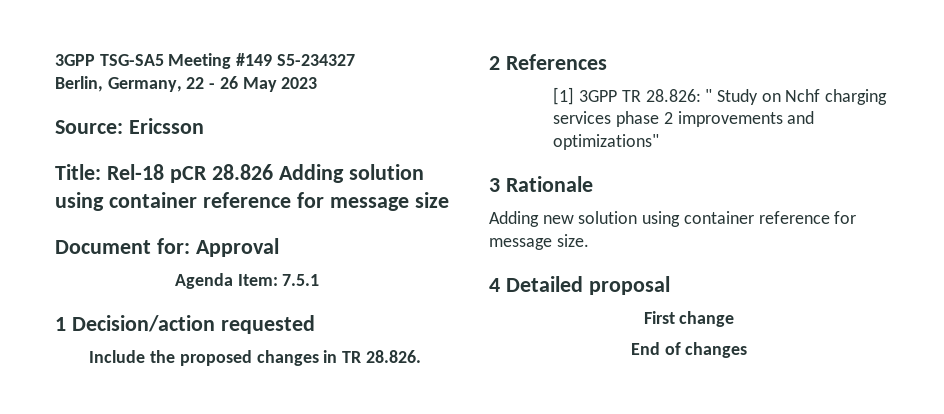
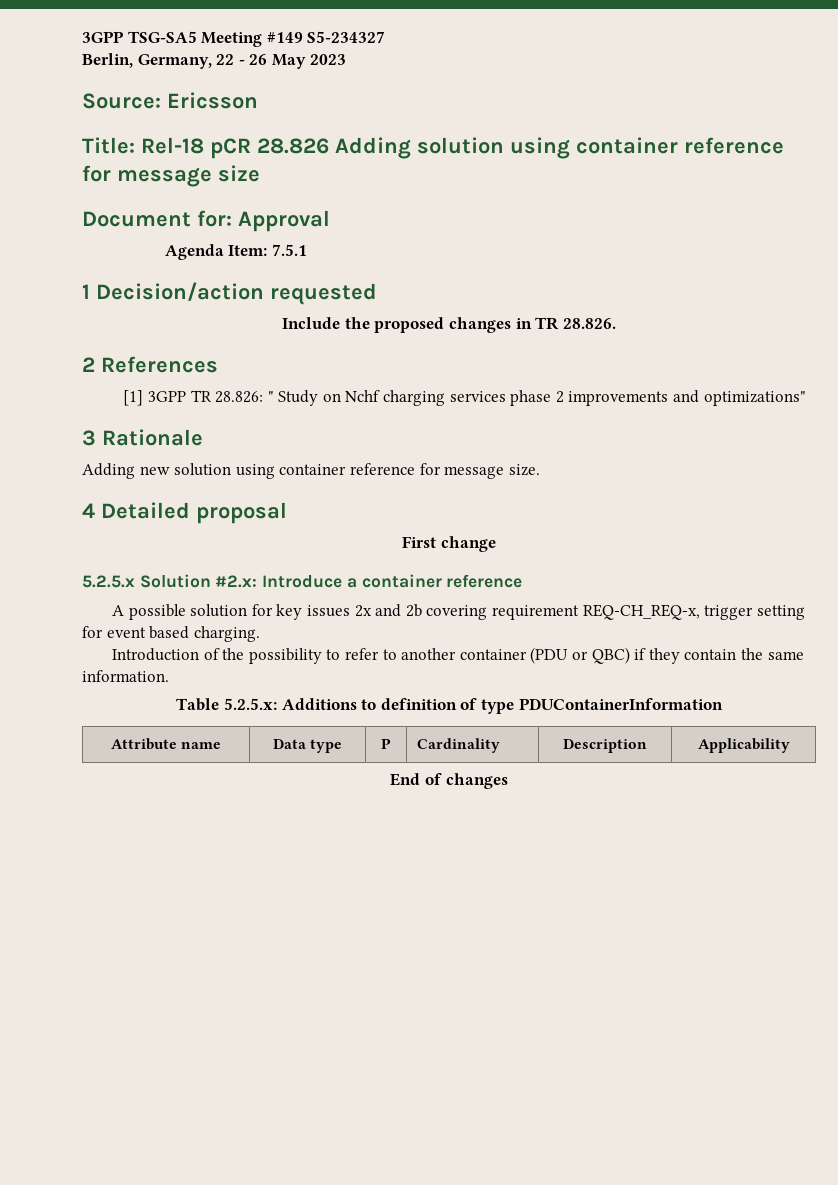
(735, 319) none -> [82,574,523,588] [112,604,805,620] [82,626,260,642] [112,647,804,664] [82,670,169,682] [176,698,723,714] [110,738,222,750] [272,739,343,753] [381,738,391,749] [417,738,501,753] [563,739,647,753] [697,738,790,753] // 5.2.5.x Solution #2.x: Introduce a container reference // A possible solution for key issues 2x and 2b covering requirement REQ-CH_REQ-x, trigger setting for event based charging. // Introduction of the possibility to refer to another container (PDU or QBC) if they contain the same information. // Table 5.2.5.x: Additions to definition of type PDUContainerInformation // Attribute name | Data type | P | Cardinality | Description | Applicability

